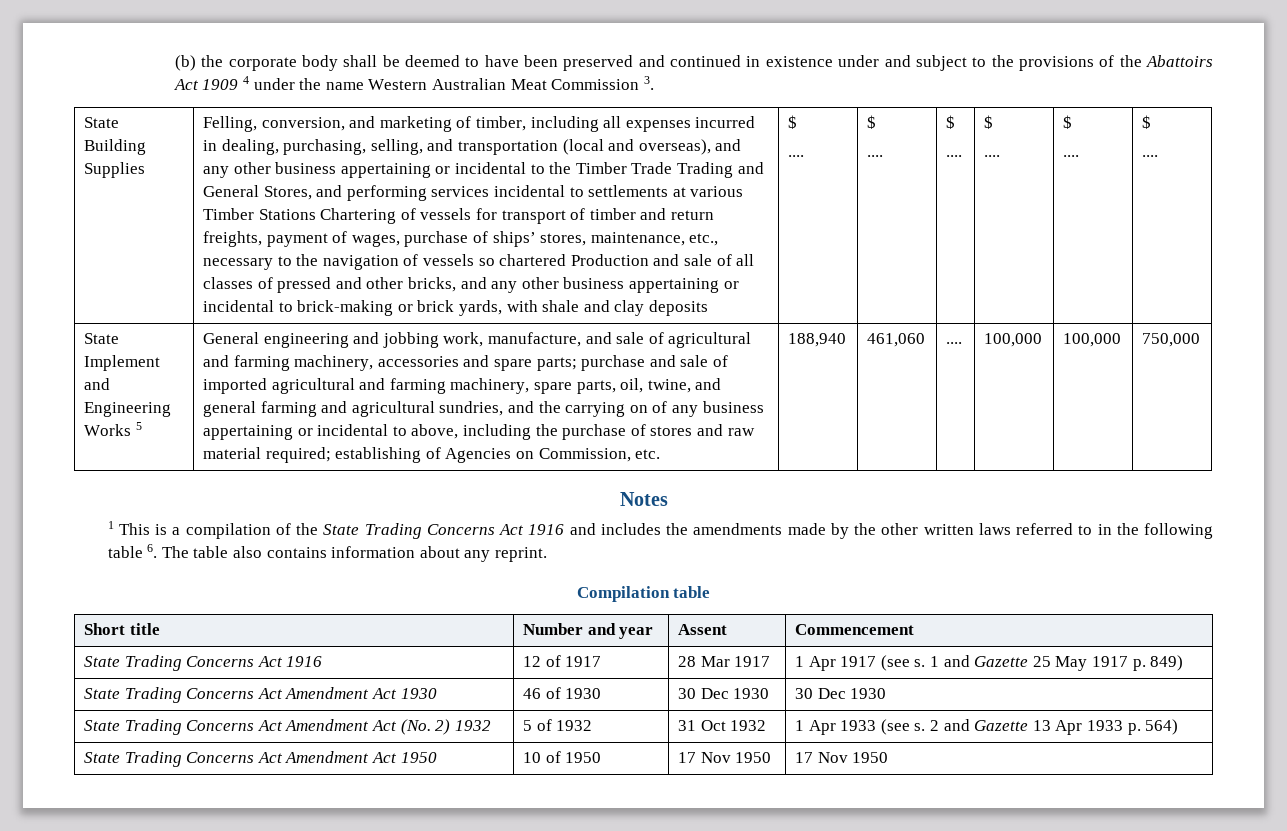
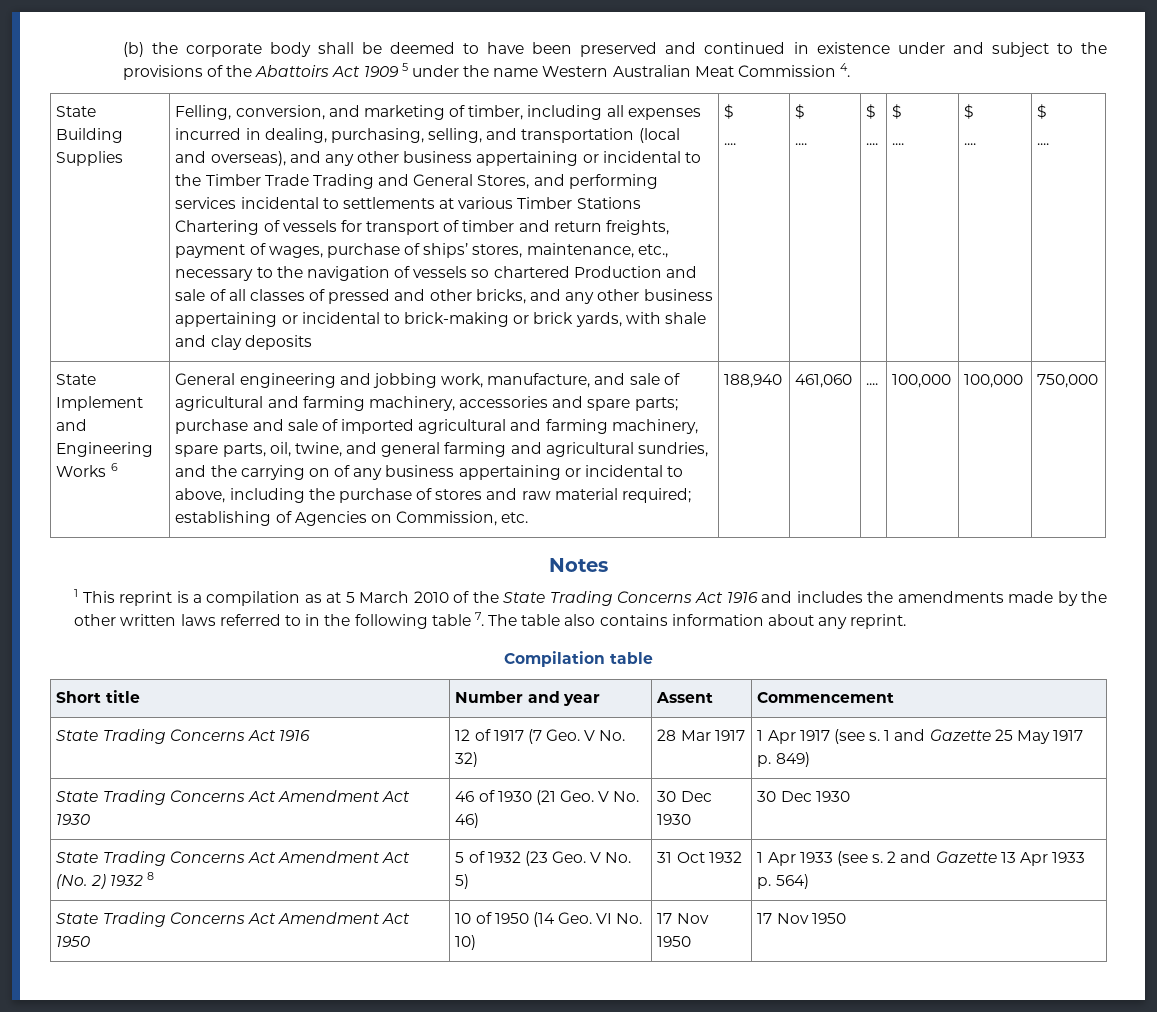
[242,76,249,84] 4 -> [401,63,408,71] 5
[643,76,654,90] 3. -> [840,63,851,77] 4.
[135,422,142,430] 5 -> [110,463,118,471] 6
(150, 529) none -> [119,591,173,606] reprint
(271, 531) none -> [304,591,449,603] as at 5 March 2010
[147,544,158,558] 6. -> [474,612,484,626] 7.
(602, 661) none -> [527,729,626,744] [455,752,479,767] (7 Geo. V No. 32)
(602, 693) none -> [535,790,640,805] [455,813,480,828] (21 Geo. V No. 46)
(491, 725) none -> [146,872,154,880] 8
(593, 725) none -> [524,851,632,866] [455,874,470,889] (23 Geo. V No. 5)
(602, 757) none -> [532,912,643,927] [455,935,477,950] (14 Geo. VI No. 10)

